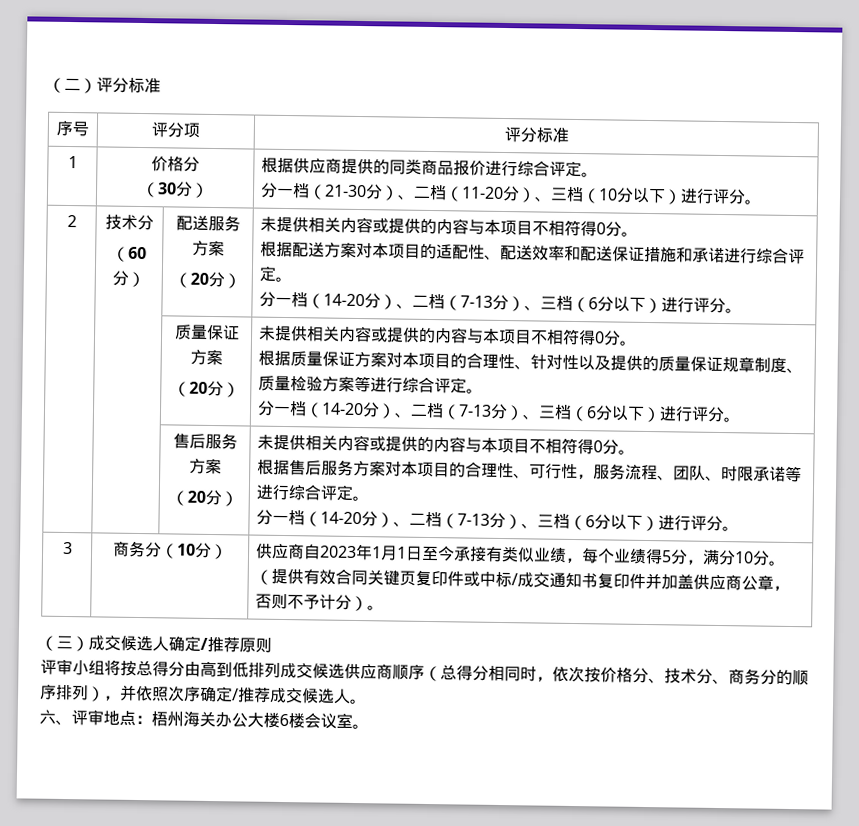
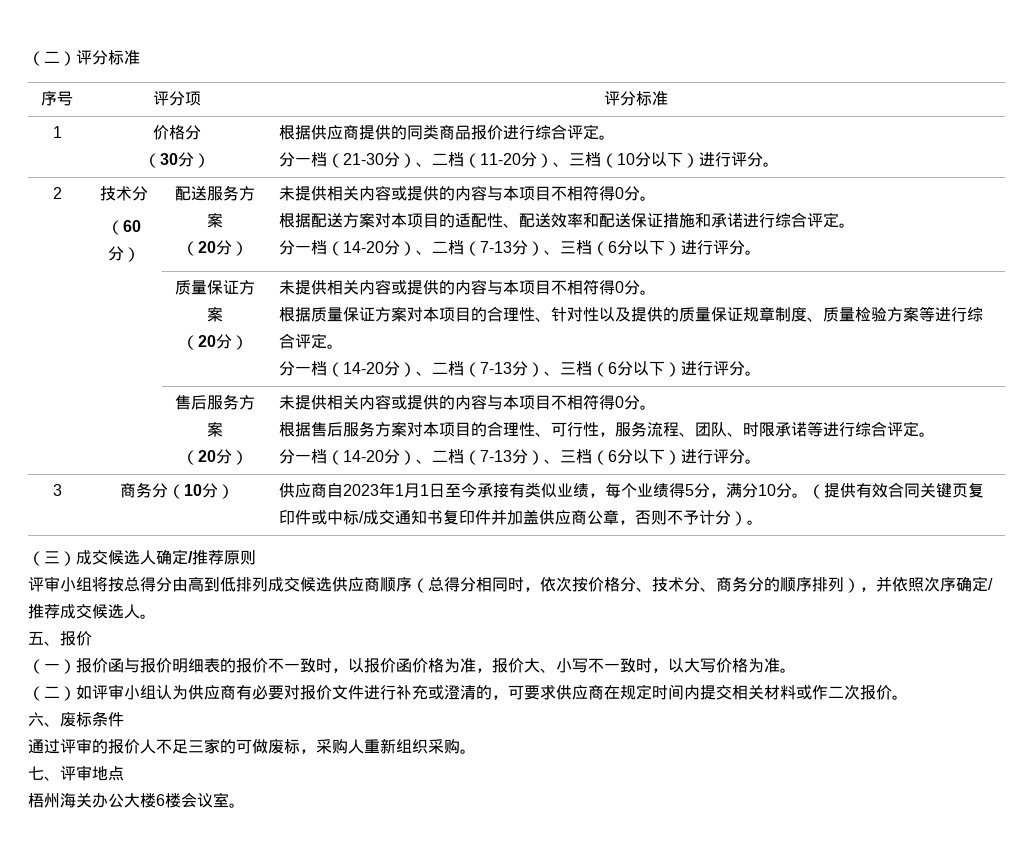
[39,709,56,725] 六 -> [28,631,92,646] [28,658,796,674] [28,684,908,701] [28,711,124,727] [28,738,476,754] [28,766,44,780] 五、报价 // （一）报价函与报价明细表的报价不一致时，以报价函价格为准，报价大、小写不一致时，以大写价格为准。 // （二）如评审小组认为供应商有必要对报价文件进行补充或澄清的，可要求供应商在规定时间内提交相关材料或作二次报价。 // 六、废标条件 // 通过评审的报价人不足三家的可做废标，采购人重新组织采购。 // 七
[135,714,152,725] ： -> (124, 773) //

